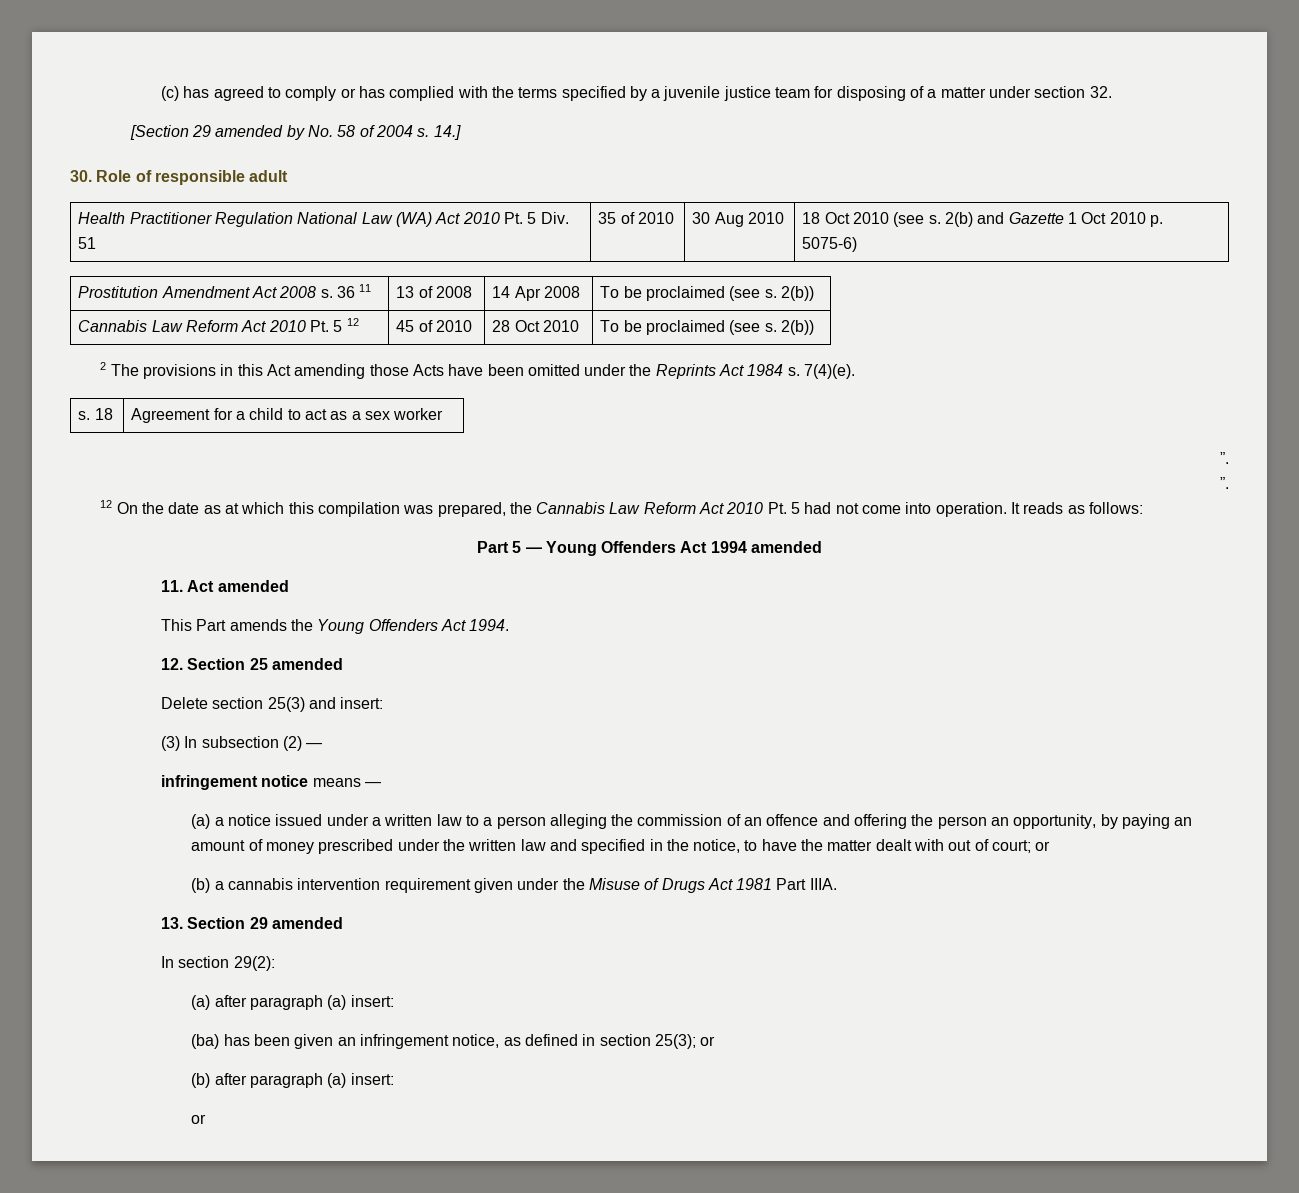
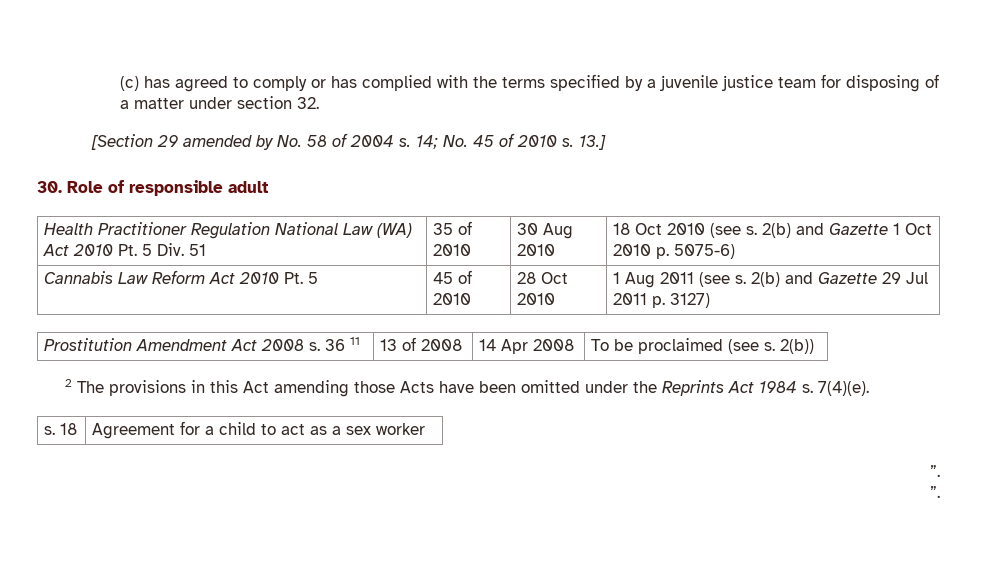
[433,125,461,140] 14.] -> [416,133,607,150] 14; No. 45 of 2010 s. 13.]
(858, 244) none -> [44,270,319,284] [433,270,473,284] [433,293,472,305] [517,272,569,284] [517,293,556,305] [613,272,929,288] [613,293,711,308] // Cannabis Law Reform Act 2010 Pt. 5 | 45 of 2010 | 28 Oct 2010 | 1 Aug 2011 (see s. 2(b) and Gazette 29 Jul 2011 p. 3127)
[78,318,359,332] [396,320,473,332] [492,320,580,332] [600,320,815,335] // Cannabis Law Reform Act 2010 Pt. 5 12 | 45 of 2010 | 28 Oct 2010 | To be proclaimed (see s. 2(b)) -> (815, 346) none
[100,500,1143,517] [476,541,823,556] [160,580,289,592] [160,619,510,634] [160,658,343,670] [160,697,384,712] [160,736,323,751] [160,775,381,790] [191,814,1193,829] [191,839,1051,854] [191,878,837,893] [160,917,343,929] [160,956,275,971] [191,995,394,1010] [191,1034,716,1049] [191,1073,394,1088] [191,1114,207,1124] // 12 On the date as at which this compilation was prepared, the Cannabis Law Reform Act 2010 Pt. 5 had not come into operation. It reads as follows: // Part 5 — Young Offenders Act 1994 amended // 11. Act amended // This Part amends the Young Offenders Act 1994. // 12. Section 25 amended // Delete section 25(3) and insert: // (3) In subsection (2) — // infringement notice means — // (a) a notice issued under a written law to a person alleging the commission of an offence and offering the person an opportunity, by paying an amount of money prescribed under the written law and specified in the notice, to have the matter dealt with out of court; or // (b) a cannabis intervention requirement given under the Misuse of Drugs Act 1981 Part IIIA. // 13. Section 29 amended // In section 29(2): // (a) after paragraph (a) insert: // (ba) has been given an infringement notice, as defined in section 25(3); or // (b) after paragraph (a) insert: // or -> (940, 492) none

